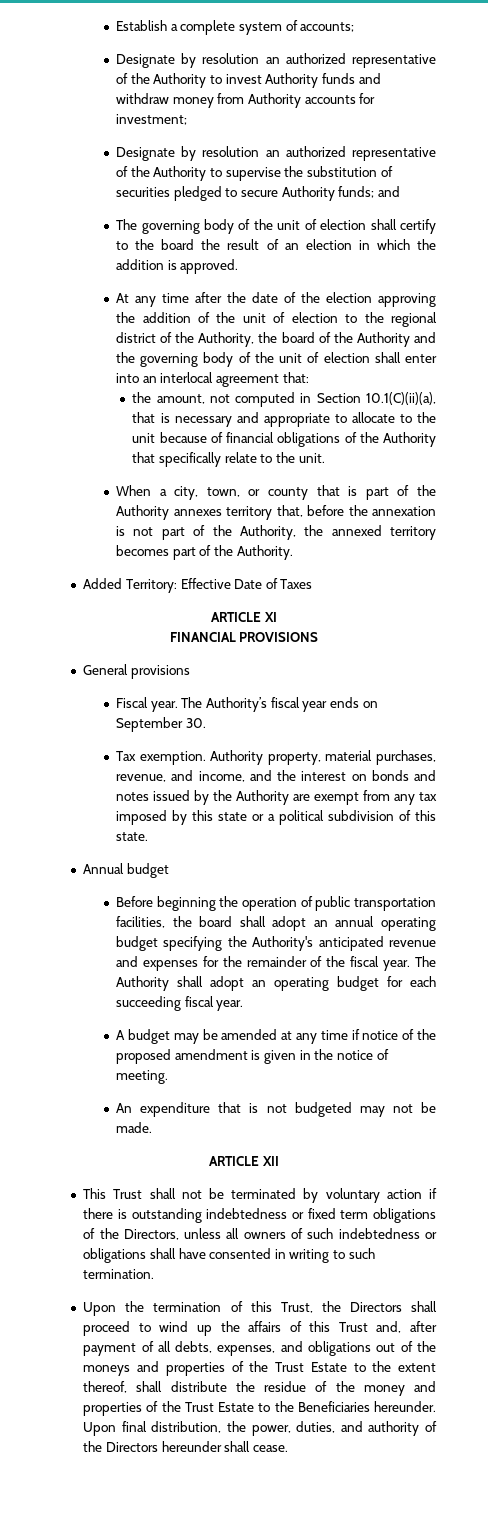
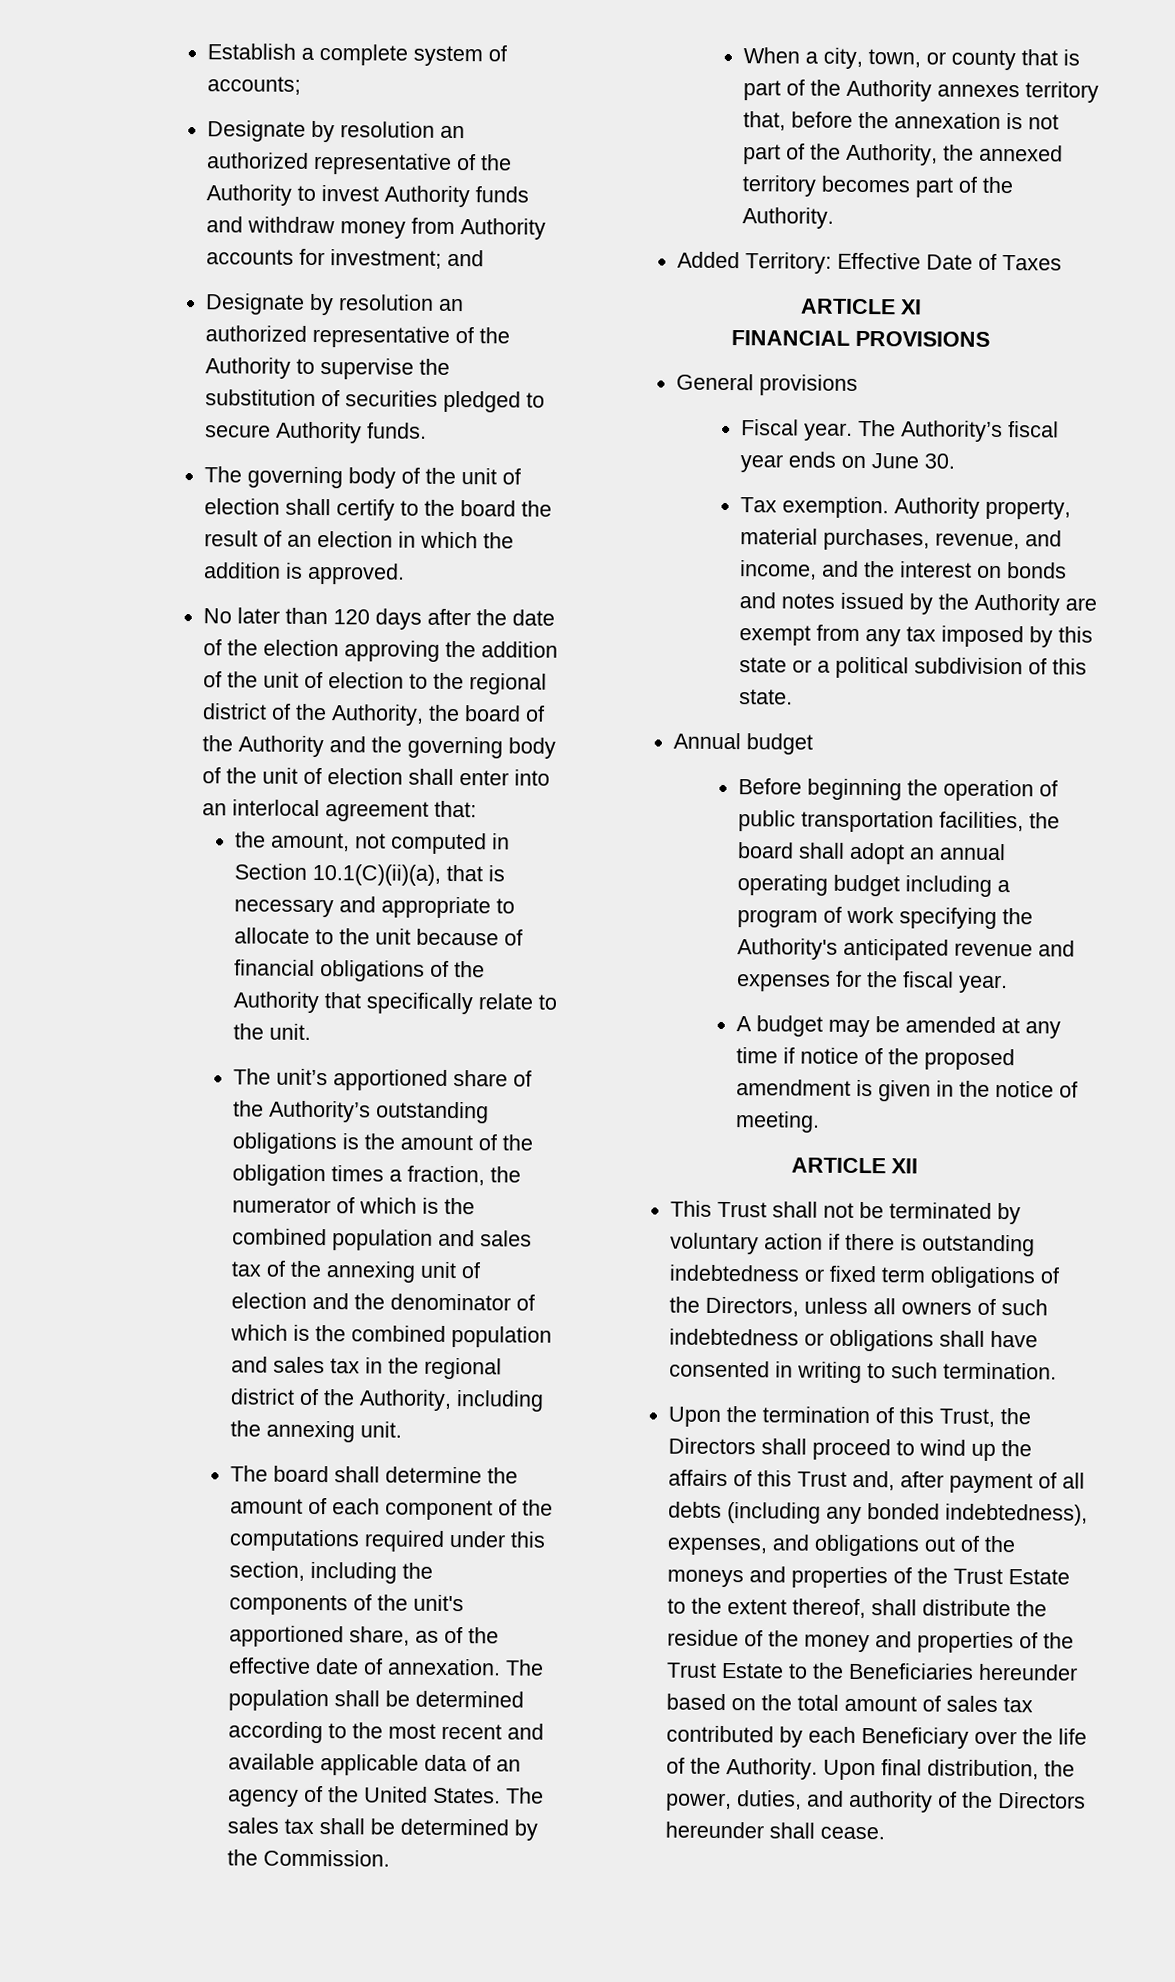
(188, 119) none -> [447,249,485,267] and
[338,186,400,198] funds; and -> [367,422,428,439] funds.
[116,293,190,307] At any time -> [203,607,423,630] No later than 120 days
(325, 458) none -> [232,1068,532,1091] [232,1100,489,1124] [231,1132,533,1155] [231,1164,521,1187] [231,1197,475,1215] [231,1228,532,1251] [230,1260,481,1283] [230,1292,535,1311] [229,1324,552,1348] [230,1356,502,1380] [229,1388,544,1412] [229,1420,402,1443] [229,1465,518,1484] [229,1497,553,1521] [228,1529,546,1552] [228,1561,433,1584] [228,1594,464,1616] [228,1625,499,1648] [227,1657,544,1676] [227,1689,524,1712] [227,1721,544,1744] [227,1753,521,1776] [227,1785,544,1807] [226,1817,538,1841] [226,1849,390,1867] // The unit’s apportioned share of the Authority’s outstanding obligations is the amount of the obligation times a fraction, the numerator of which is the combined population and sales tax of the annexing unit of election and the denominator of which is the combined population and sales tax in the regional district of the Authority, including the annexing unit. // The board shall determine the amount of each component of the computations required under this section, including the components of the unit's apportioned share, as of the effective date of annexation. The population shall be determined according to the most recent and available applicable data of an agency of the United States. The sales tax shall be determined by the Commission.
[116,717,184,732] September -> [871,453,920,469] June
(159, 943) none -> [905,875,1011,897] [737,906,895,928] including a program of work
[246,956,437,971] [116,976,436,991] [116,996,182,1011] remainder of the fiscal year. The Authority shall adopt an operating budget for each succeeding -> (899, 979) none
[116,1102,436,1117] [116,1122,153,1133] // An expenditure that is not budgeted may not be made. -> (821, 1122) none
[175,1341,213,1353] debts, -> [668,1501,1089,1526] debts (including any bonded indebtedness),
[374,1401,437,1412] hereunder. -> [978,1663,1079,1681] [666,1693,1034,1713] [666,1725,1088,1749] [666,1757,819,1780] hereunder based on the total amount of sales tax contributed by each Beneficiary over the life of the Authority.

